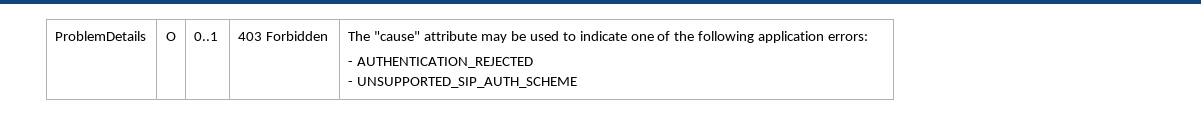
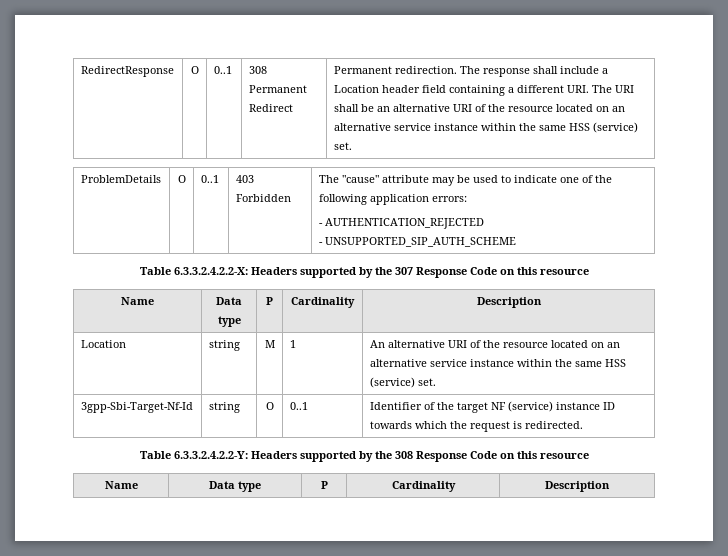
(55, 36) none -> [80,66,174,77] [190,66,199,74] [213,66,232,74] [248,66,267,74] [248,85,307,93] [248,104,293,112] [333,66,608,77] [333,85,634,96] [333,104,625,112] [333,122,638,133] [333,142,352,150] RedirectResponse | O | 0..1 | 308 Permanent Redirect | Permanent redirection. The response shall include a Location header field containing a different URI. The URI shall be an alternative URI of the resource located on an alternative service instance within the same HSS (service) set. //
(578, 82) none -> [139,267,589,278] [121,297,154,305] [216,297,242,305] [217,316,241,327] [266,297,273,305] [291,297,355,308] [476,297,542,308] [80,340,126,348] [208,340,240,351] [264,340,275,348] [289,340,296,348] [369,340,620,348] [369,359,626,367] [369,377,436,388] [80,402,193,413] [208,402,240,413] [265,402,274,410] [289,402,308,410] [369,401,615,413] [369,421,583,432] [139,451,589,462] [104,481,138,489] [209,481,261,492] [320,481,328,489] [391,481,456,492] [545,481,610,492] // Table 6.3.3.2.4.2.2-X: Headers supported by the 307 Response Code on this resource // Name | Data type | P | Cardinality | Description // Location | string | M | 1 | An alternative URI of the resource located on an alternative service instance within the same HSS (service) set. // 3gpp-Sbi-Target-Nf-Id | string | O | 0..1 | Identifier of the target NF (service) instance ID towards which the request is redirected. // Table 6.3.3.2.4.2.2-Y: Headers supported by the 308 Response Code on this resource // Name | Data type | P | Cardinality | Description

